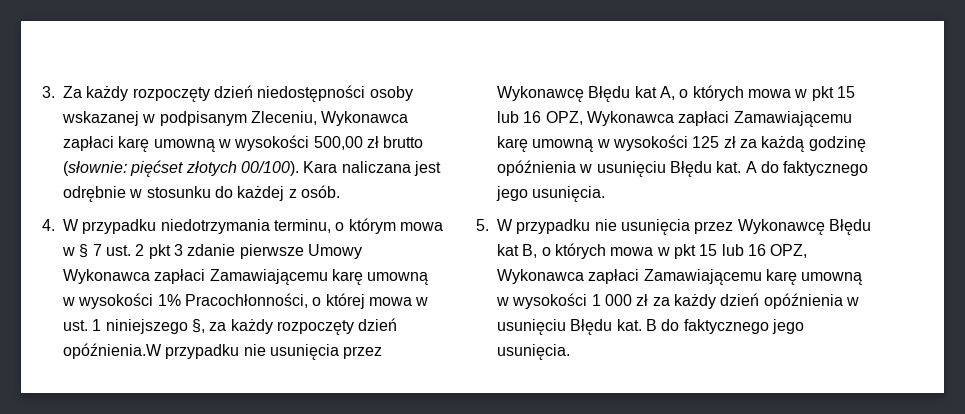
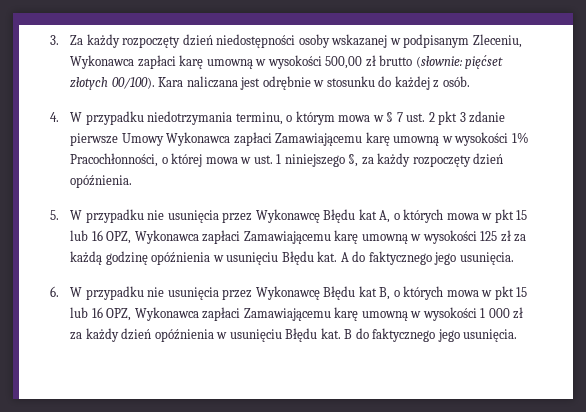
[63,343,162,359] opóźnienia.W -> [70,175,133,188] [50,210,83,220] opóźnienia. // 5. W
[476,219,489,231] 5. -> [50,286,59,297] 6.

